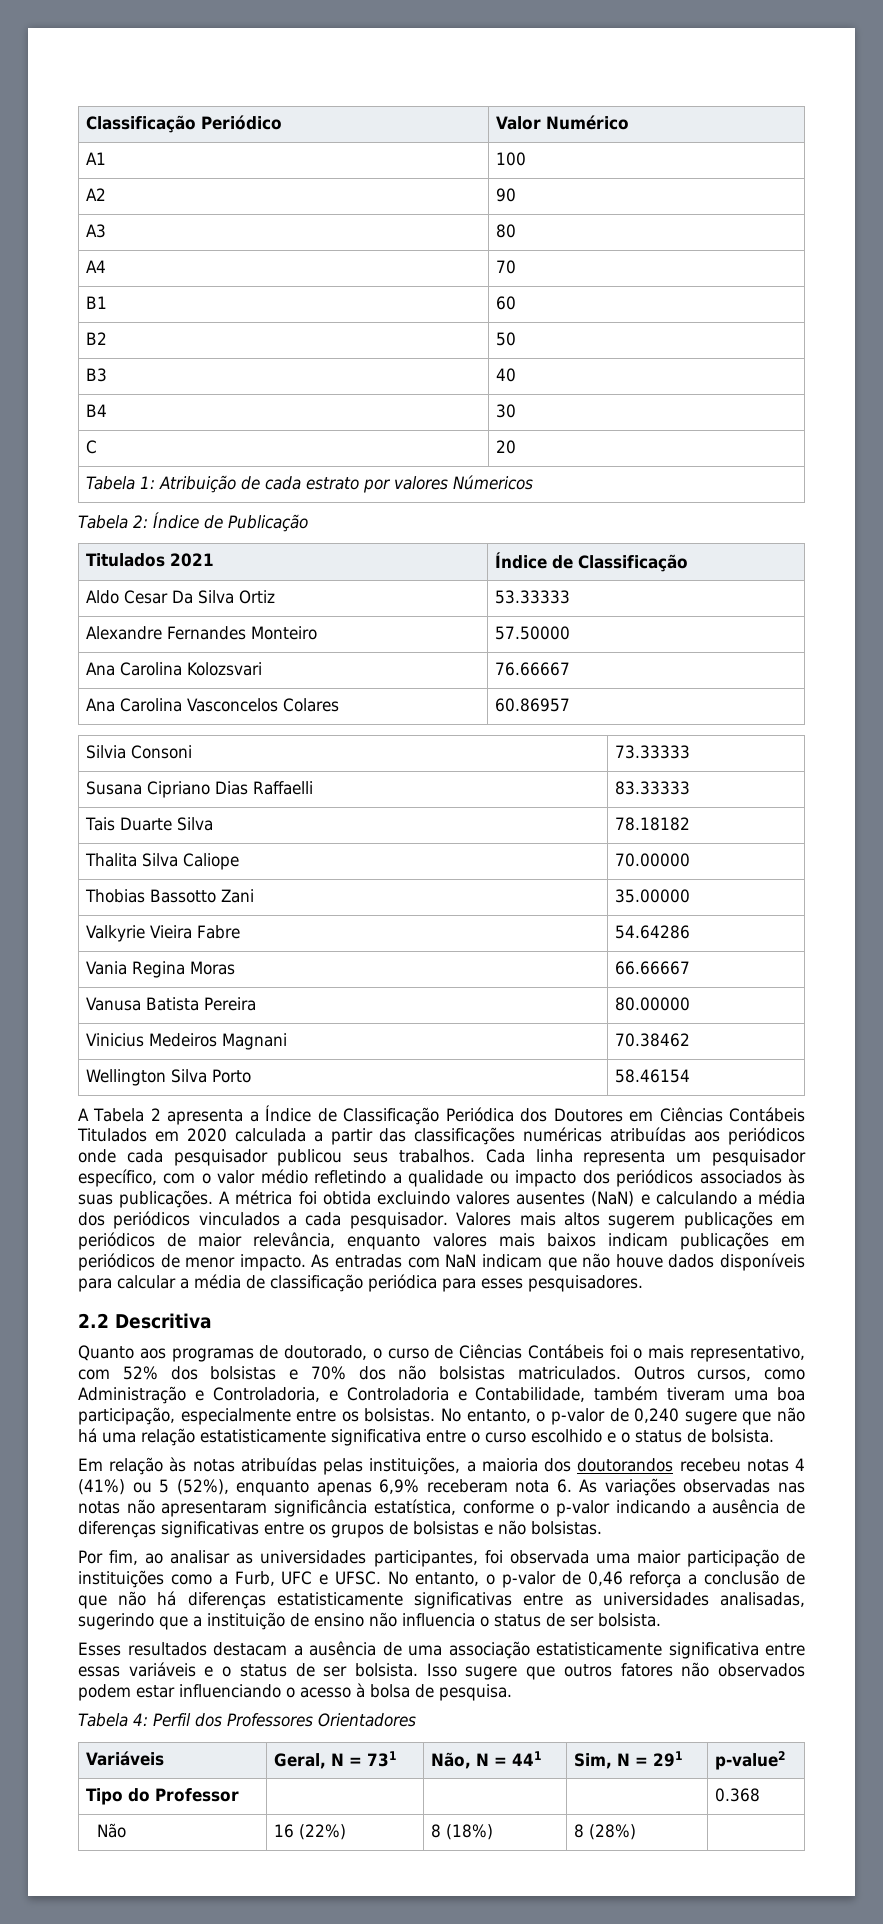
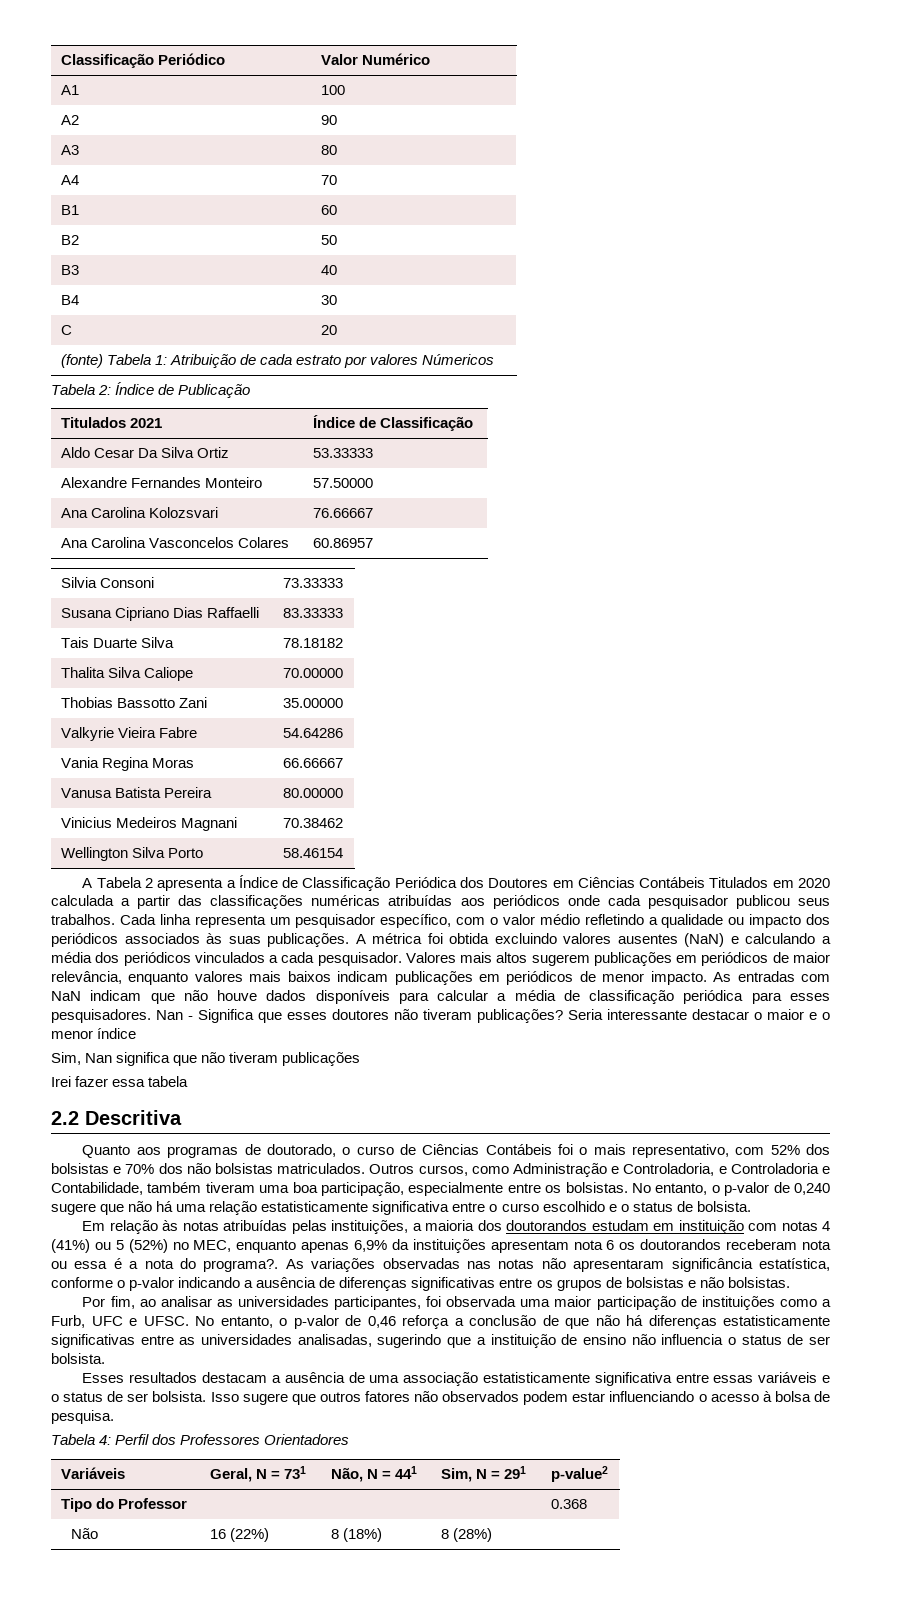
(516, 447) none -> [60,354,103,368] (fonte)
(643, 1283) none -> [156,1009,830,1023] [51,1028,137,1039] [51,1052,361,1066] [51,1076,189,1087] Nan - Significa que esses doutores não tiveram publicações? Seria interessante destacar o maior e o menor índice // Sim, Nan significa que não tiveram publicações // Irei fazer essa tabela
[679,1458,741,1472] recebeu -> [591,1220,778,1234] estudam em instituição com
[176,1479,572,1496] (52%), enquanto apenas 6,9% receberam nota 6. -> [128,1239,831,1253] [51,1258,279,1272] (52%) no MEC, enquanto apenas 6,9% da instituições apresentam nota 6 os doutorandos receberam nota ou essa é a nota do programa?.

